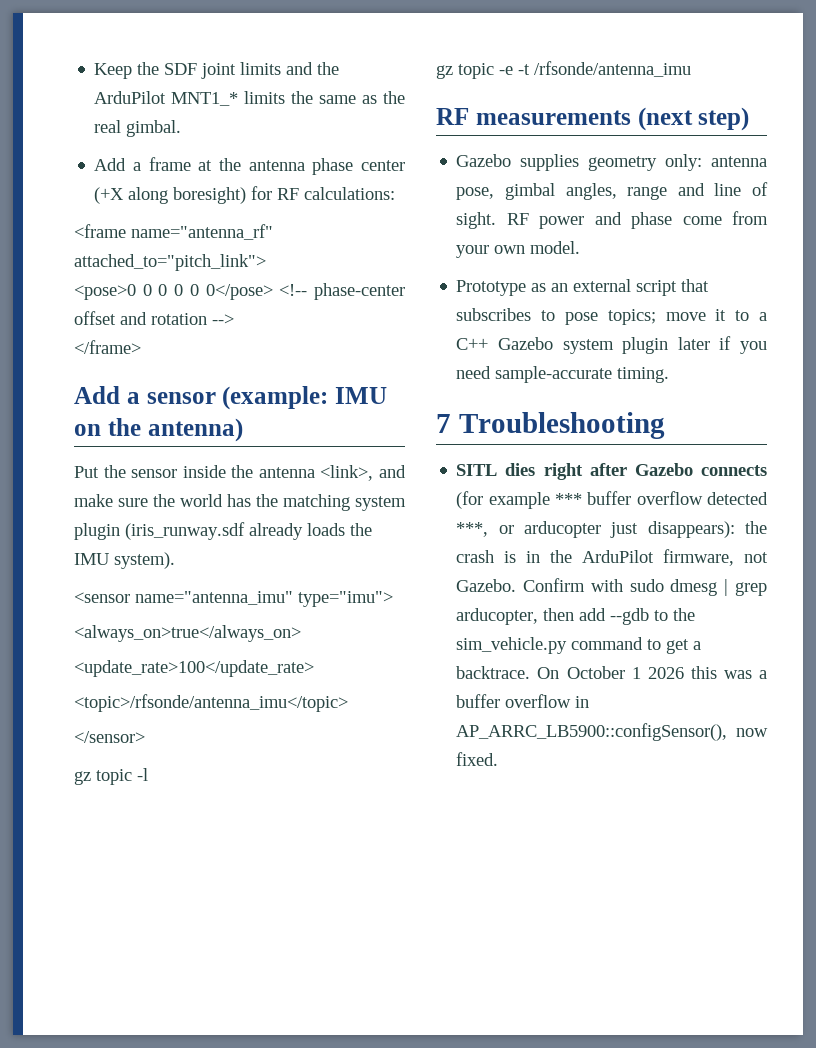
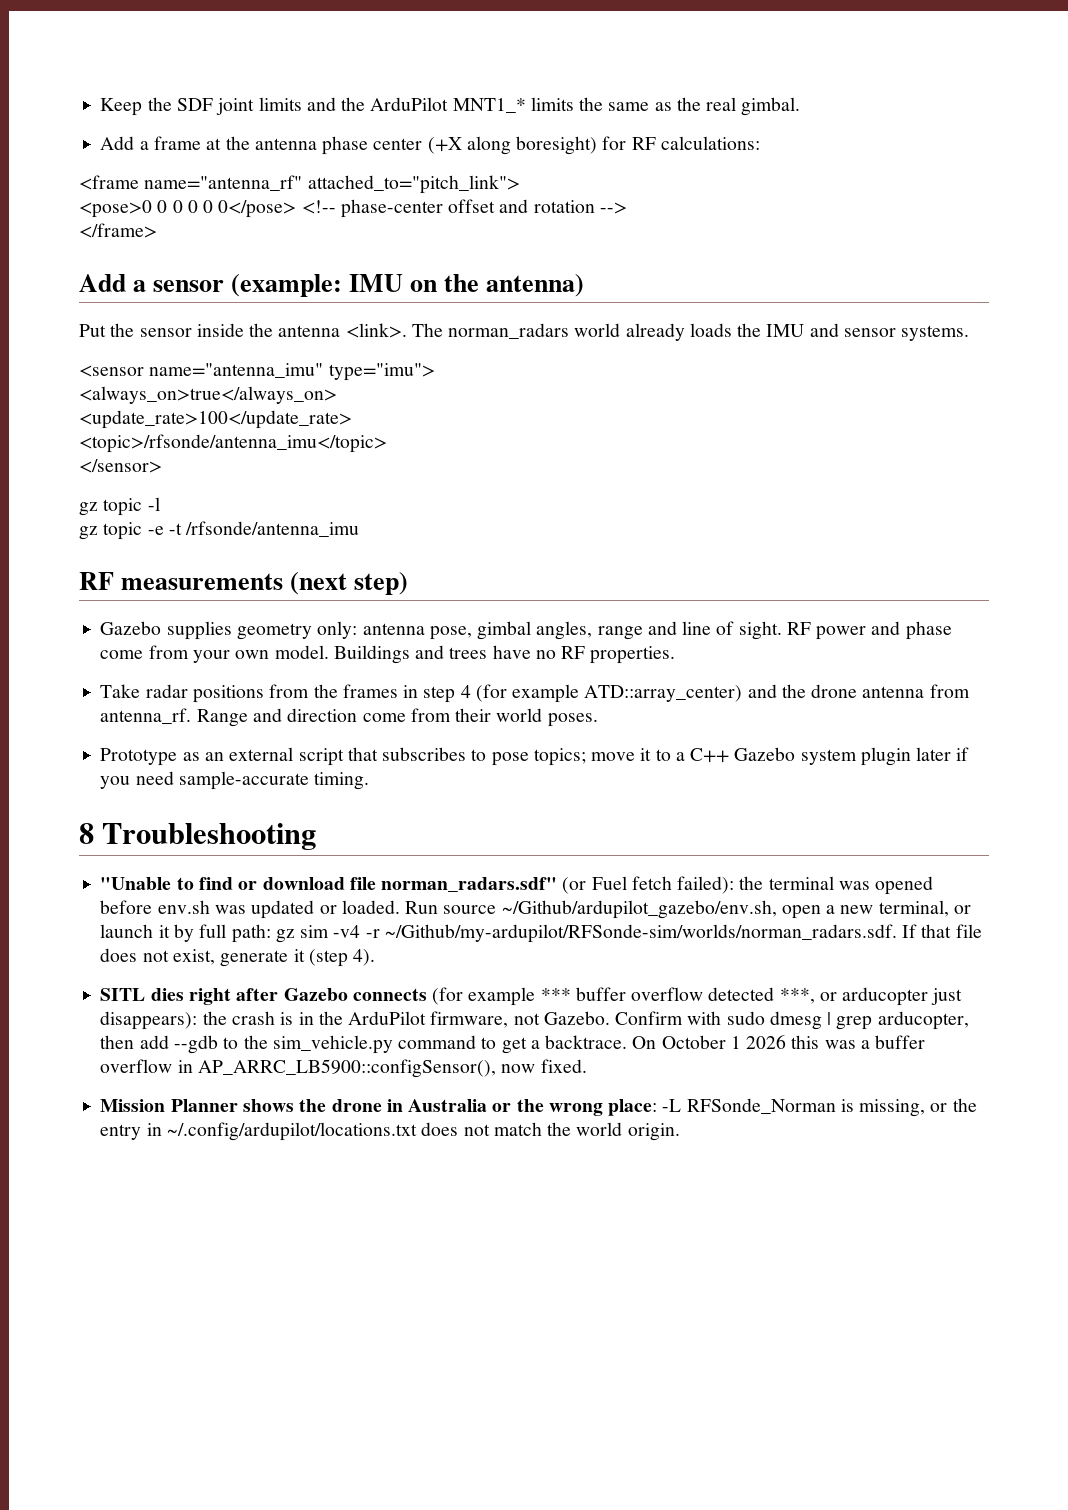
[320,465,406,481] [74,494,406,511] [74,522,245,540] <link>, and make sure the world has the matching system plugin (iris_runway.sdf -> [345,323,621,339] <link>. The norman_radars world
[114,552,175,569] system). -> [809,323,970,341] and sensor systems.
(581, 247) none -> [333,645,676,664] [100,684,970,703] [100,708,598,727] Buildings and trees have no RF properties. // Take radar positions from the frames in step 4 (for example ATD::array_center) and the drone antenna from antenna_rf. Range and direction come from their world poses.
[436,414,451,433] 7 -> [79,823,94,844] 8
(665, 425) none -> [100,876,934,895] [100,900,971,919] [100,924,982,943] [100,948,376,967] // "Unable to find or download file norman_radars.sdf" (or Fuel fetch failed): the terminal was opened before env.sh was updated or loaded. Run source ~/Github/ardupilot_gazebo/env.sh, open a new terminal, or launch it by full path: gz sim -v4 -r ~/Github/my-ardupilot/RFSonde-sim/worlds/norman_radars.sdf. If that file does not exist, generate it (step 4).
(499, 759) none -> [100,1098,977,1117] [100,1122,680,1141] // Mission Planner shows the drone in Australia or the wrong place: -L RFSonde_Norman is missing, or the entry in ~/.config/ardupilot/locations.txt does not match the world origin.

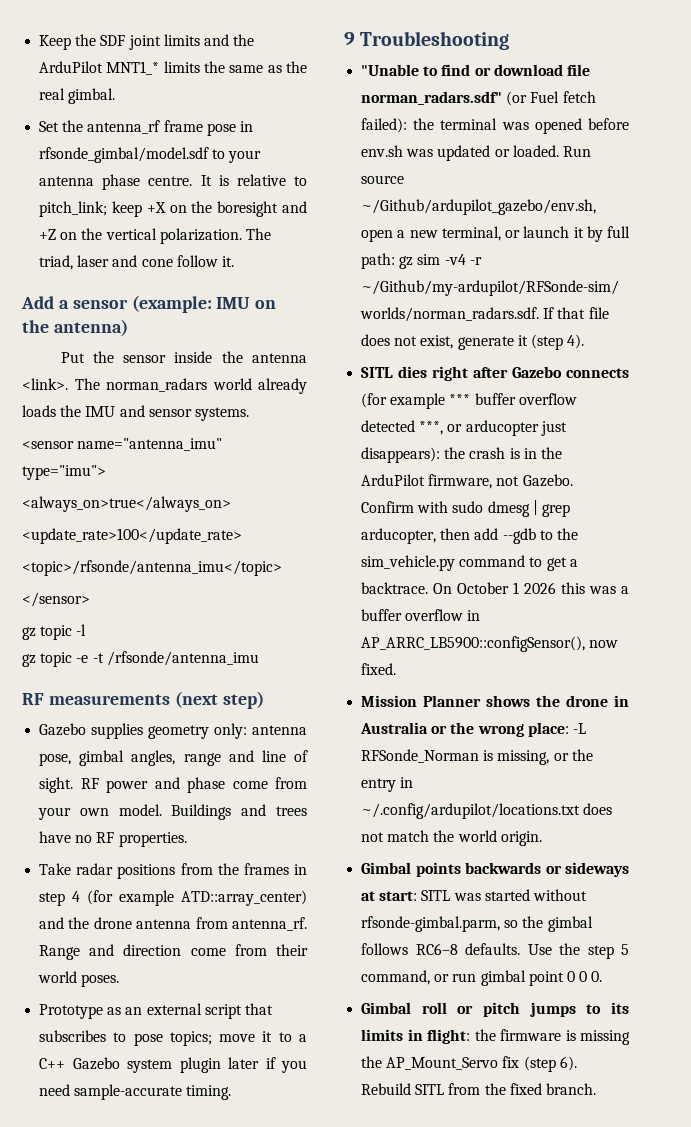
[100,136,760,155] [79,175,520,194] [79,199,627,218] [79,223,157,238] Add a frame at the antenna phase center (+X along boresight) for RF calculations: // <frame name="antenna_rf" attached_to="pitch_link"> // <pose>0 0 0 0 0 0</pose> <!-- phase-center offset and rotation --> // </frame> -> [39,120,253,136] [39,147,262,163] [39,174,307,190] [39,201,307,217] [39,228,271,244] [39,255,234,270] Set the antenna_rf frame pose in rfsonde_gimbal/model.sdf to your antenna phase centre. It is relative to pitch_link; keep +X on the boresight and +Z on the vertical polarization. The triad, laser and cone follow it.
[79,823,94,844] 8 -> [344,32,355,46] 9
(680, 1132) none -> [361,862,629,877] [361,889,587,901] [361,916,593,932] [361,943,629,959] [361,970,603,986] [361,1002,629,1017] [361,1029,630,1045] [361,1056,577,1072] [361,1083,596,1095] // Gimbal points backwards or sideways at start: SITL was started without rfsonde-gimbal.parm, so the gimbal follows RC6–8 defaults. Use the step 5 command, or run gimbal point 0 0 0. // Gimbal roll or pitch jumps to its limits in flight: the firmware is missing the AP_Mount_Servo fix (step 6). Rebuild SITL from the fixed branch.

